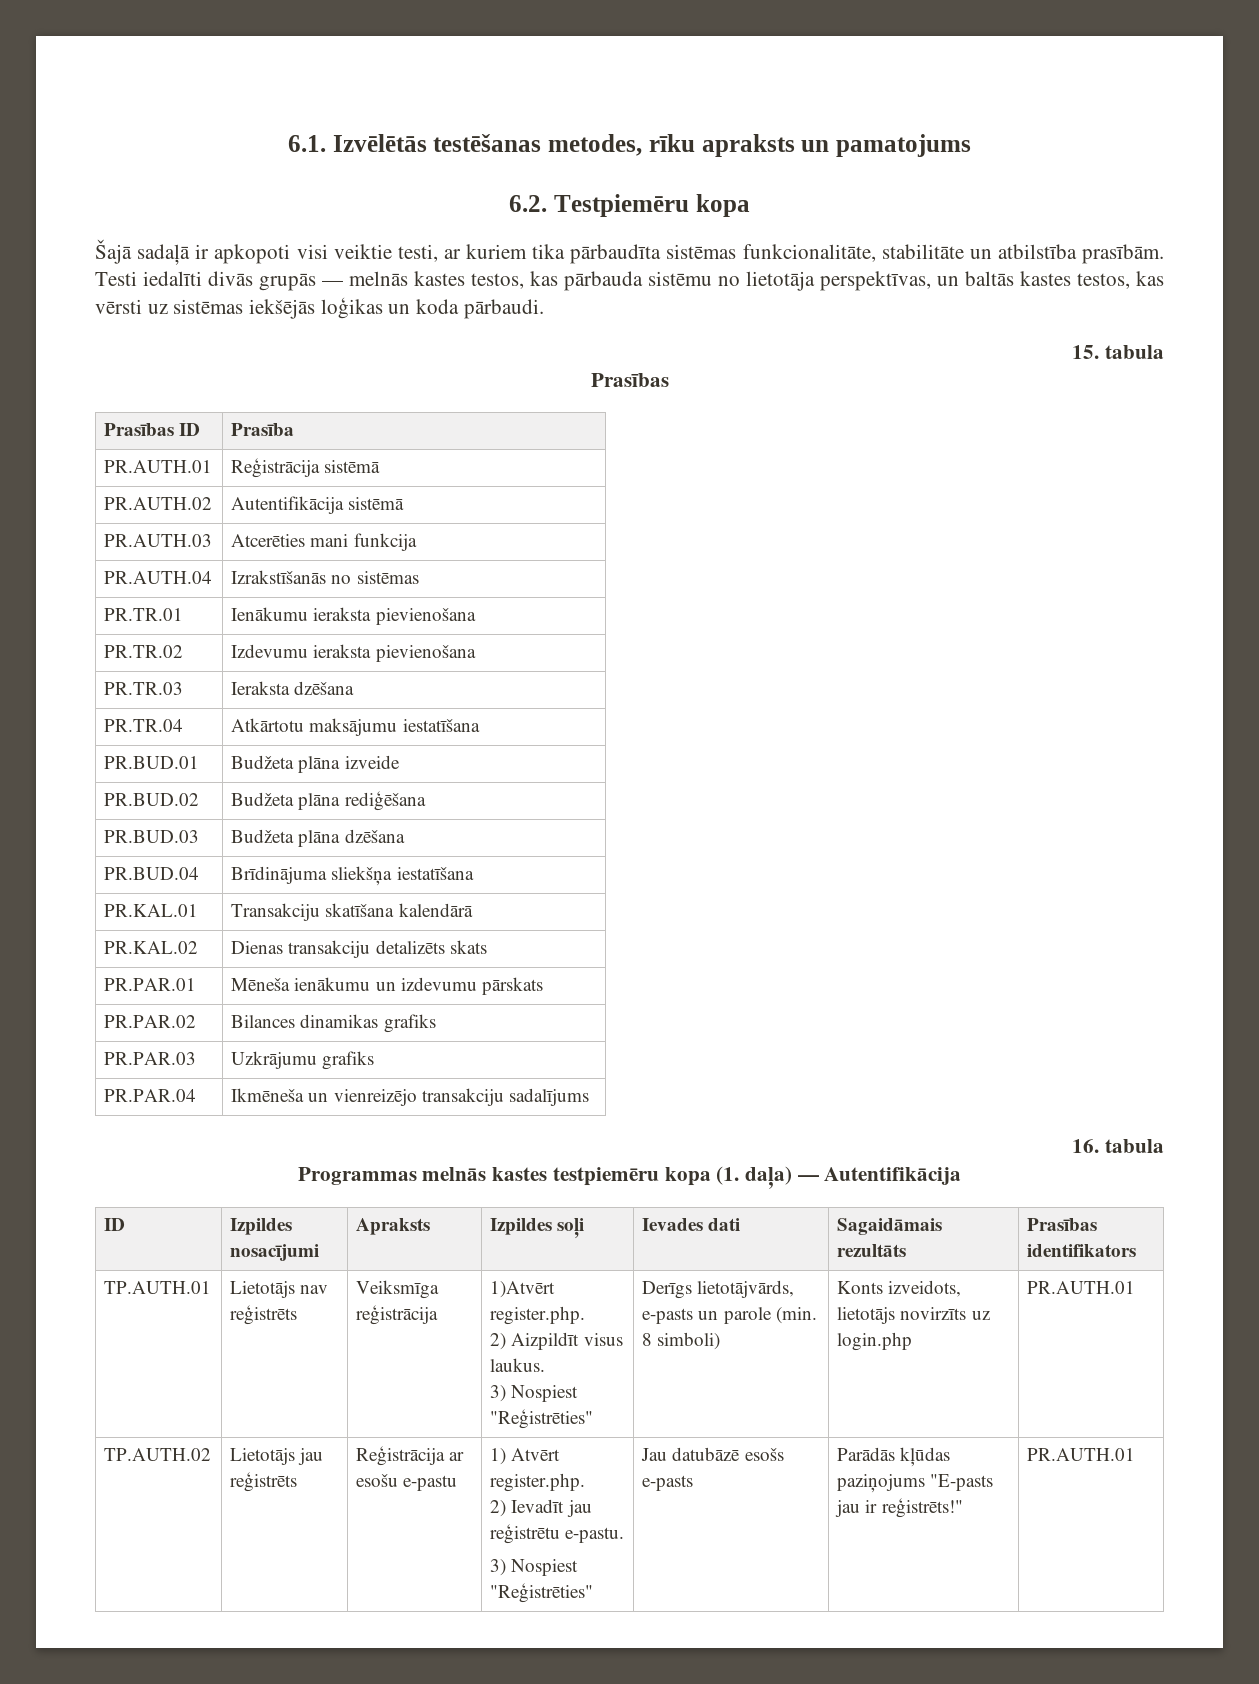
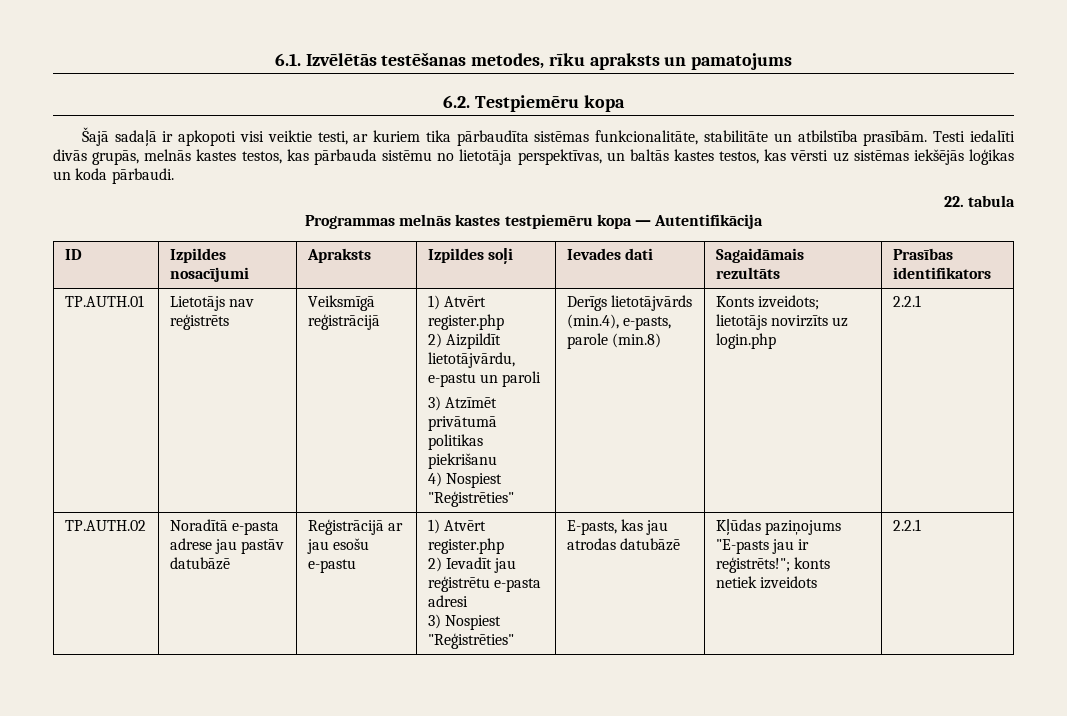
[259,273,343,291] grupās — -> [92,150,140,165] grupās,
[1072,345,1164,359] [590,373,669,387] [104,423,201,436] [231,423,295,436] [104,460,213,473] [231,458,381,478] [104,497,213,510] [231,496,405,514] [104,534,213,547] [231,533,417,551] [104,571,213,584] [231,570,419,584] [104,608,184,621] [231,607,476,625] [104,645,184,658] [231,644,476,662] [104,682,184,695] [231,681,355,695] [104,719,184,732] [231,718,480,736] [104,756,200,769] [231,755,400,773] [104,793,200,806] [231,791,426,811] [104,830,200,843] [231,829,405,847] [104,867,200,880] [231,866,474,886] [104,904,199,917] [231,903,473,921] [104,941,199,954] [231,940,487,958] [104,978,197,991] [231,977,543,995] [104,1015,197,1028] [231,1014,436,1033] [104,1052,197,1065] [231,1051,375,1070] [104,1089,197,1102] [231,1088,589,1106] [1072,1139,1100,1153] 15. tabula // Prasības // Prasības ID | Prasība // PR.AUTH.01 | Reģistrācija sistēmā // PR.AUTH.02 | Autentifikācija sistēmā // PR.AUTH.03 | Atcerēties mani funkcija // PR.AUTH.04 | Izrakstīšanās no sistēmas // PR.TR.01 | Ienākumu ieraksta pievienošana // PR.TR.02 | Izdevumu ieraksta pievienošana // PR.TR.03 | Ieraksta dzēšana // PR.TR.04 | Atkārtotu maksājumu iestatīšana // PR.BUD.01 | Budžeta plāna izveide // PR.BUD.02 | Budžeta plāna rediģēšana // PR.BUD.03 | Budžeta plāna dzēšana // PR.BUD.04 | Brīdinājuma sliekšņa iestatīšana // PR.KAL.01 | Transakciju skatīšana kalendārā // PR.KAL.02 | Dienas transakciju detalizēts skats // PR.PAR.01 | Mēneša ienākumu un izdevumu pārskats // PR.PAR.02 | Bilances dinamikas grafiks // PR.PAR.03 | Uzkrājumu grafiks // PR.PAR.04 | Ikmēneša un vienreizējo transakciju sadalījums // 16. -> [943,196,964,207] 22.
[716,1166,792,1189] (1. daļa) -> (632, 221) none
[356,1280,440,1299] [356,1305,439,1325] [490,1281,556,1298] [490,1306,586,1325] [490,1332,623,1350] [490,1358,546,1372] [490,1385,579,1402] [490,1409,594,1429] [642,1280,795,1299] [642,1307,817,1324] [642,1332,721,1350] [837,1280,962,1297] [837,1307,990,1324] [837,1332,913,1351] [1027,1281,1136,1294] [104,1448,212,1461] [230,1448,324,1465] [230,1472,298,1492] [356,1446,465,1466] [356,1474,458,1491] [490,1448,561,1465] [490,1473,586,1492] [490,1499,592,1517] [490,1524,625,1544] [490,1559,579,1576] [490,1583,594,1603] [641,1447,784,1461] [642,1475,694,1491] [837,1447,951,1467] [837,1474,994,1493] [835,1498,963,1518] [1027,1448,1136,1461] Veiksmīga reģistrācija | 1)Atvērt register.php. // 2) Aizpildīt visus laukus. // 3) Nospiest "Reģistrēties" | Derīgs lietotājvārds, e-pasts un parole (min. 8 simboli) | Konts izveidots, lietotājs novirzīts uz login.php | PR.AUTH.01 // TP.AUTH.02 | Lietotājs jau reģistrēts | Reģistrācija ar esošu e-pastu | 1) Atvērt register.php. // 2) Ievadīt jau reģistrētu e-pastu. // 3) Nospiest "Reģistrēties" | Jau datubāzē esošs e-pasts | Parādās kļūdas paziņojums "E-pasts jau ir reģistrēts!" | PR.AUTH.01 -> [307,295,375,311] [307,314,380,330] [427,295,486,310] [427,314,504,330] [427,333,501,349] [427,352,515,368] [427,371,542,387] [427,396,497,411] [427,416,497,431] [427,434,483,450] [427,453,497,469] [427,472,502,488] [427,491,514,507] [566,295,692,311] [566,314,671,330] [566,333,661,349] [715,295,819,310] [715,314,849,330] [715,333,776,349] [892,295,921,307] [64,520,146,531] [169,519,279,535] [169,538,285,554] [169,557,230,570] [307,519,403,535] [306,538,369,554] [307,559,356,573] [427,519,486,534] [427,538,504,554] [427,557,517,573] [427,576,541,592] [427,595,468,607] [427,614,501,630] [427,633,514,649] [566,519,669,535] [566,538,680,551] [715,519,841,535] [715,539,810,554] [715,557,830,573] [715,576,817,589] [892,519,921,531] Veiksmīgā reģistrācijā | 1) Atvērt register.php // 2) Aizpildīt lietotājvārdu, e-pastu un paroli // 3) Atzīmēt privātumā politikas piekrišanu // 4) Nospiest "Reģistrēties" | Derīgs lietotājvārds (min.4), e-pasts, parole (min.8) | Konts izveidots; lietotājs novirzīts uz login.php | 2.2.1 // TP.AUTH.02 | Noradītā e-pasta adrese jau pastāv datubāzē | Reģistrācijā ar jau esošu e-pastu | 1) Atvērt register.php // 2) Ievadīt jau reģistrētu e-pasta adresi // 3) Nospiest "Reģistrēties" | E-pasts, kas jau atrodas datubāzē | Kļūdas paziņojums "E-pasts jau ir reģistrēts!"; konts netiek izveidots | 2.2.1

